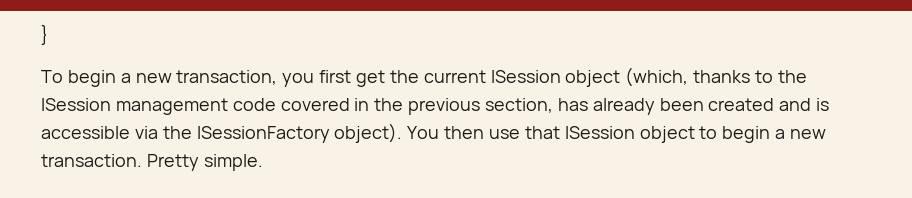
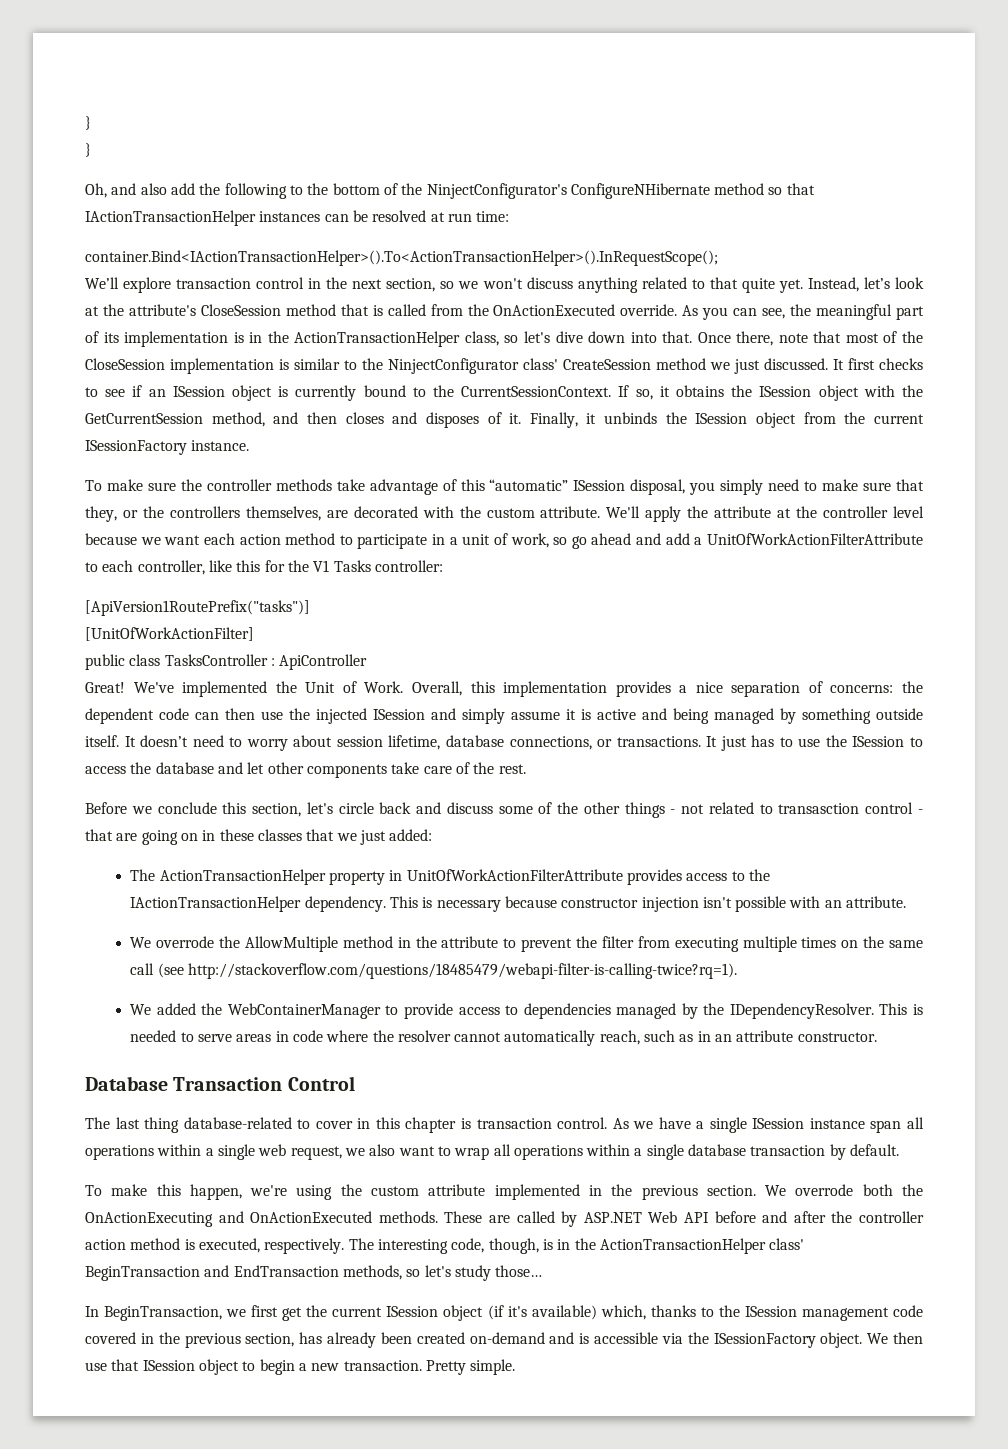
[41,24,49,45] [41,70,315,87] } // To begin a new transaction, you -> [85,116,91,130] [85,143,91,157] [85,183,815,199] [85,210,510,226] [85,250,718,266] [85,277,924,293] [85,304,925,320] [85,331,923,347] [85,358,923,374] [85,385,924,401] [85,412,924,428] [85,440,250,455] [85,479,924,495] [85,506,925,522] [85,533,924,549] [85,560,443,575] [85,600,310,616] [85,627,254,641] [85,654,368,670] [85,681,923,697] [85,708,923,724] [85,735,923,751] [85,762,526,778] [85,802,924,818] [85,829,433,845] [130,869,770,885] [130,896,907,912] [130,936,924,952] [130,963,737,979] [130,1003,923,1019] [130,1030,877,1046] [85,1076,355,1091] [85,1117,924,1133] [85,1144,900,1160] [85,1184,923,1200] [85,1211,925,1227] [85,1238,805,1254] [85,1265,543,1281] [85,1306,247,1321] } // } // Oh, and also add the following to the bottom of the NinjectConfigurator's ConfigureNHibernate method so that IActionTransactionHelper instances can be resolved at run time: // container.Bind<IActionTransactionHelper>().To<ActionTransactionHelper>().InRequestScope(); // We’ll explore transaction control in the next section, so we won't discuss anything related to that quite yet. Instead, let’s look at the attribute's CloseSession method that is called from the OnActionExecuted override. As you can see, the meaningful part of its implementation is in the ActionTransactionHelper class, so let's dive down into that. Once there, note that most of the CloseSession implementation is similar to the NinjectConfigurator class' CreateSession method we just discussed. It first checks to see if an ISession object is currently bound to the CurrentSessionContext. If so, it obtains the ISession object with the GetCurrentSession method, and then closes and disposes of it. Finally, it unbinds the ISession object from the current ISessionFactory instance. // To make sure the controller methods take advantage of this “automatic” ISession disposal, you simply need to make sure that they, or the controllers themselves, are decorated with the custom attribute. We'll apply the attribute at the controller level because we want each action method to participate in a unit of work, so go ahead and add a UnitOfWorkActionFilterAttribute to each controller, like this for the V1 Tasks controller: // [ApiVersion1RoutePrefix("tasks")] // [UnitOfWorkActionFilter] // public class TasksController : ApiController // Great! We've implemented the Unit of Work. Overall, this implementation provides a nice separation of concerns: the dependent code can then use the injected ISession and simply assume it is active and being managed by something outside itself. It doesn’t need to worry about session lifetime, database connections, or transactions. It just has to use the ISession to access the database and let other components take care of the rest. // Before we conclude this section, let's circle back and discuss some of the other things - not related to transasction control - that are going on in these classes that we just added: // The ActionTransactionHelper property in UnitOfWorkActionFilterAttribute provides access to the IActionTransactionHelper dependency. This is necessary because constructor injection isn't possible with an attribute. // We overrode the AllowMultiple method in the attribute to prevent the filter from executing multiple times on the same call (see http://stackoverflow.com/questions/18485479/webapi-filter-is-calling-twice?rq=1). // We added the WebContainerManager to provide access to dependencies managed by the IDependencyResolver. This is needed to serve areas in code where the resolver cannot automatically reach, such as in an attribute constructor. // Database Transaction Control // The last thing database-related to cover in this chapter is transaction control. As we have a single ISession instance span all operations within a single web request, we also want to wrap all operations within a single database transaction by default. // To make this happen, we're using the custom attribute implemented in the previous section. We overrode both the OnActionExecuting and OnActionExecuted methods. These are called by ASP.NET Web API before and after the controller action method is executed, respectively. The interesting code, though, is in the ActionTransactionHelper class' BeginTransaction and EndTransaction methods, so let's study those… // In BeginTransaction, we
[625,67,689,87] (which, -> [487,1305,646,1320] (if it's available) which,
(775, 104) none -> [469,1332,545,1344] on-demand
[334,123,440,143] object). You -> [820,1332,889,1348] object. We

